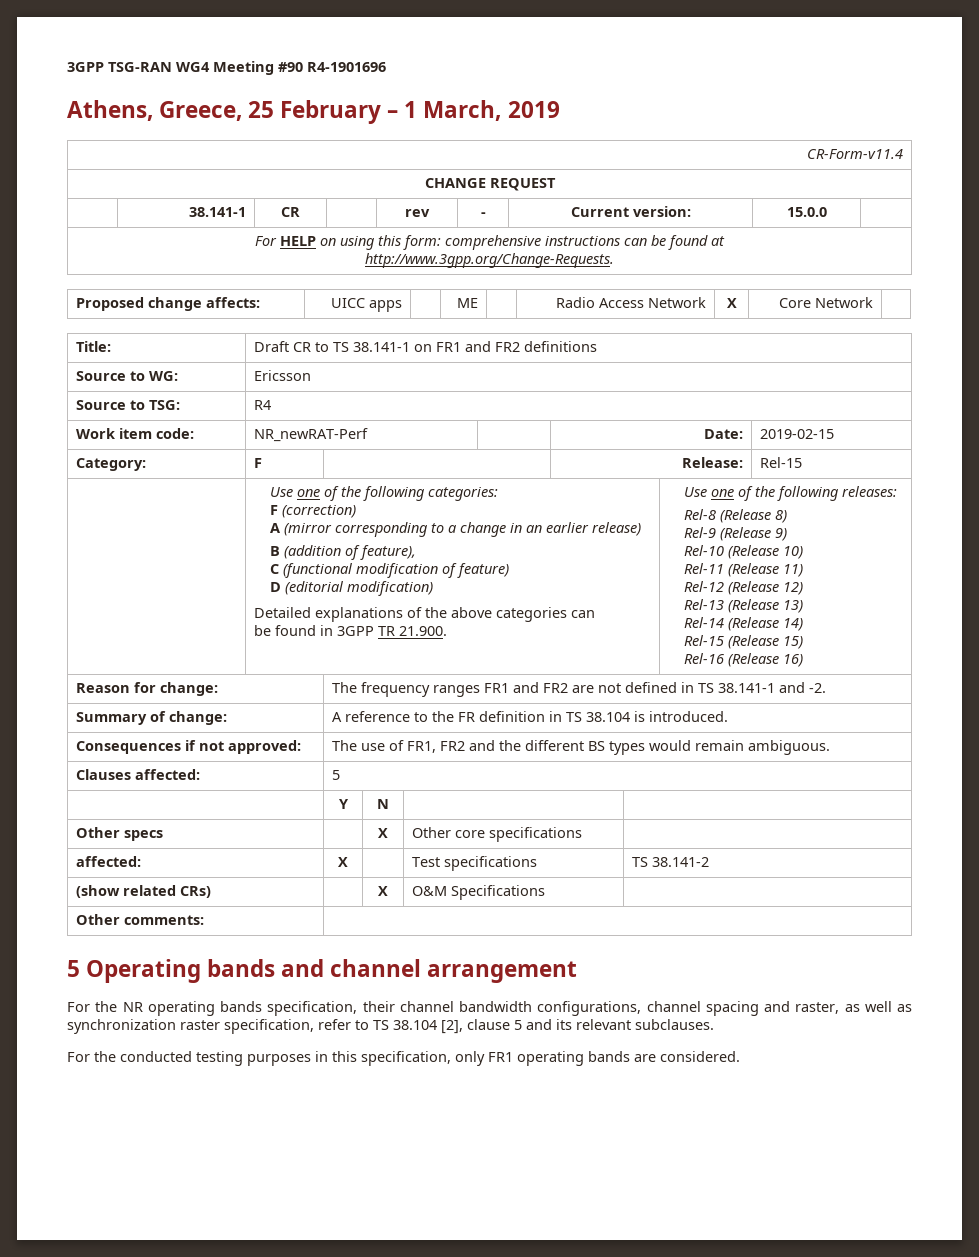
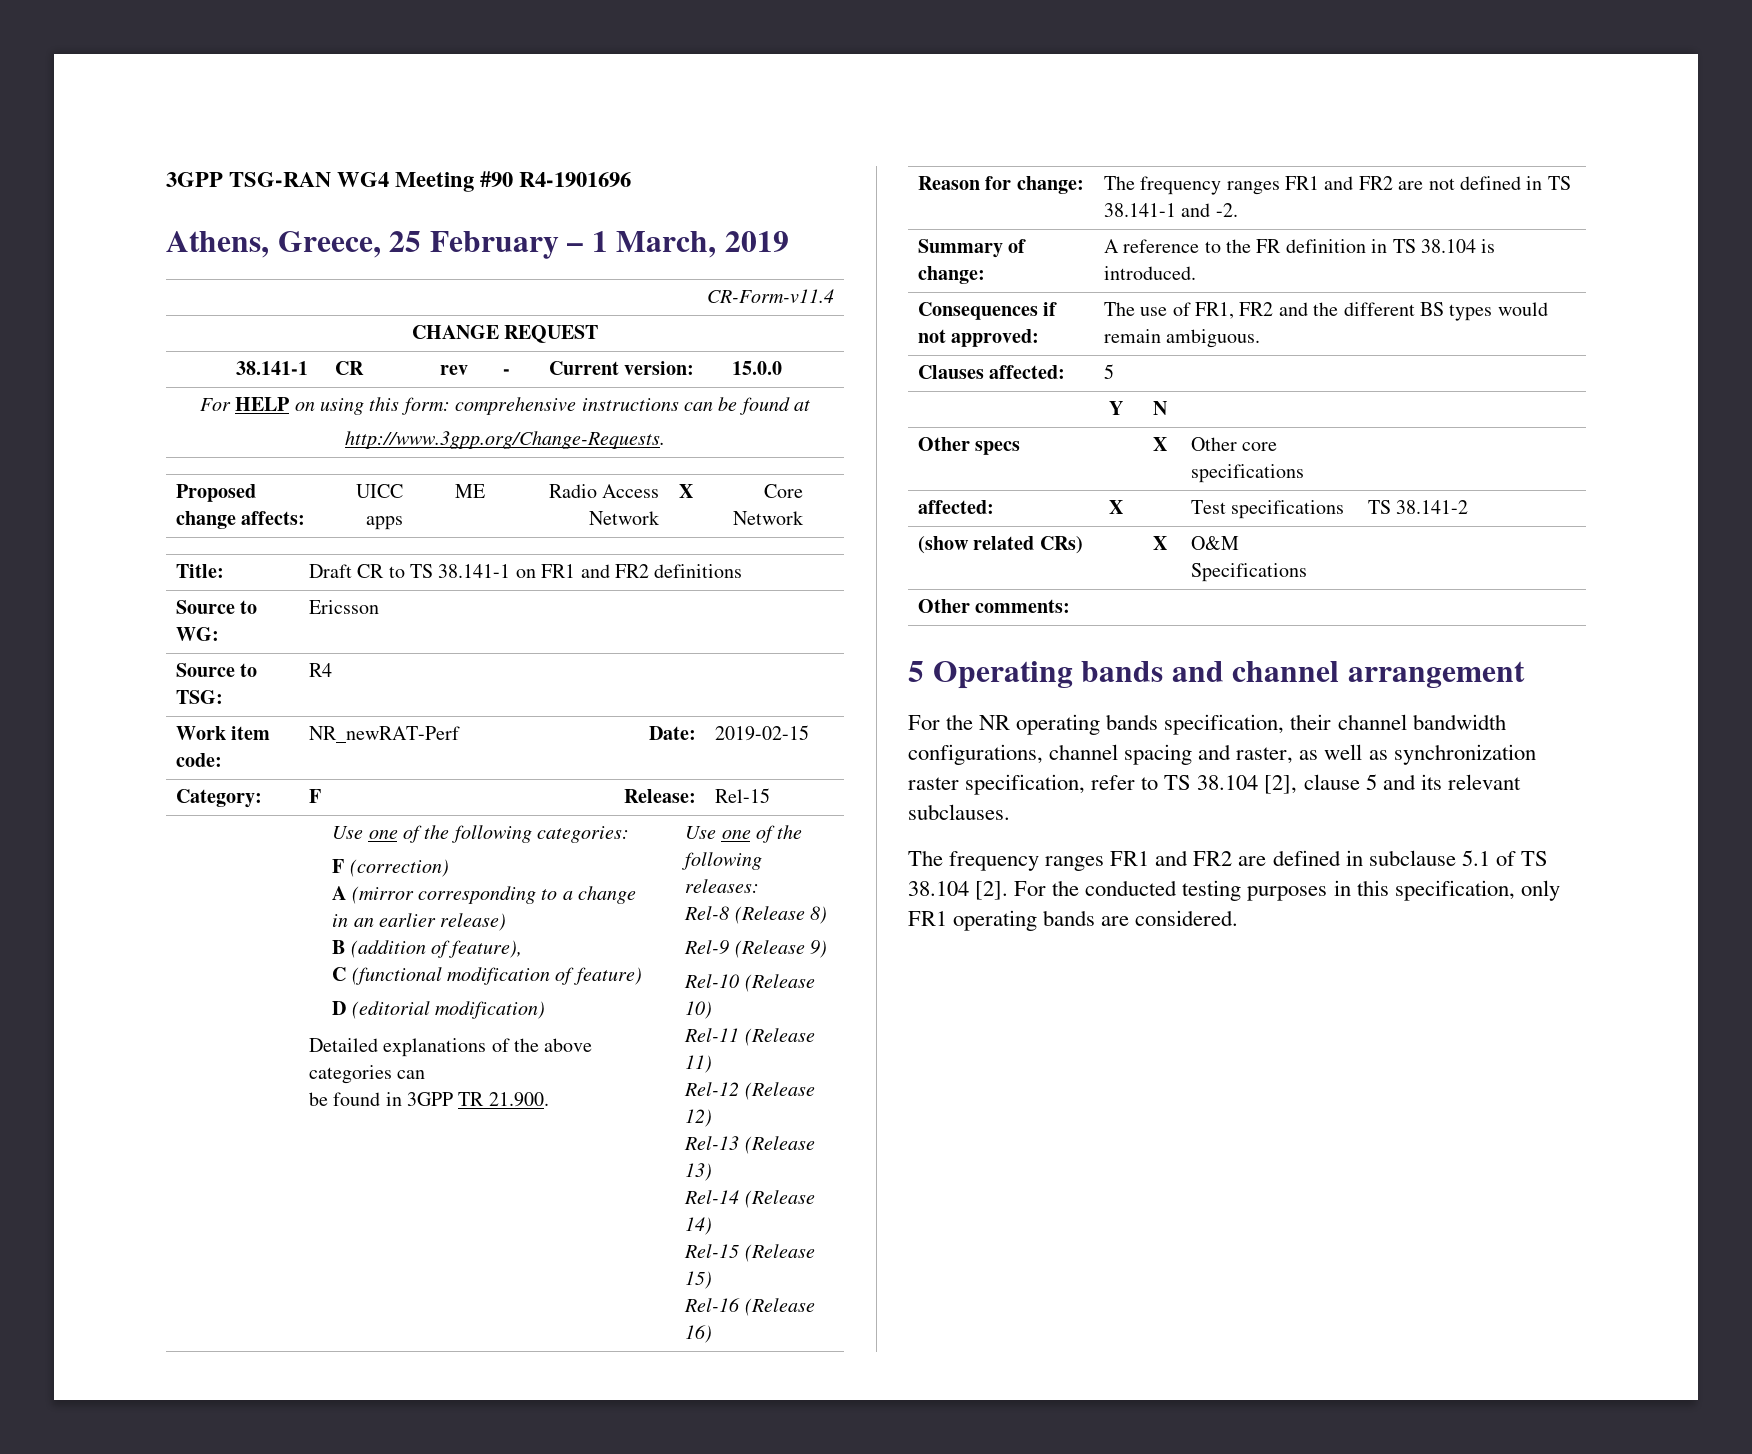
(714, 1024) none -> [908,850,1548,871] [908,881,1009,900] The frequency ranges FR1 and FR2 are defined in subclause 5.1 of TS 38.104 [2].

